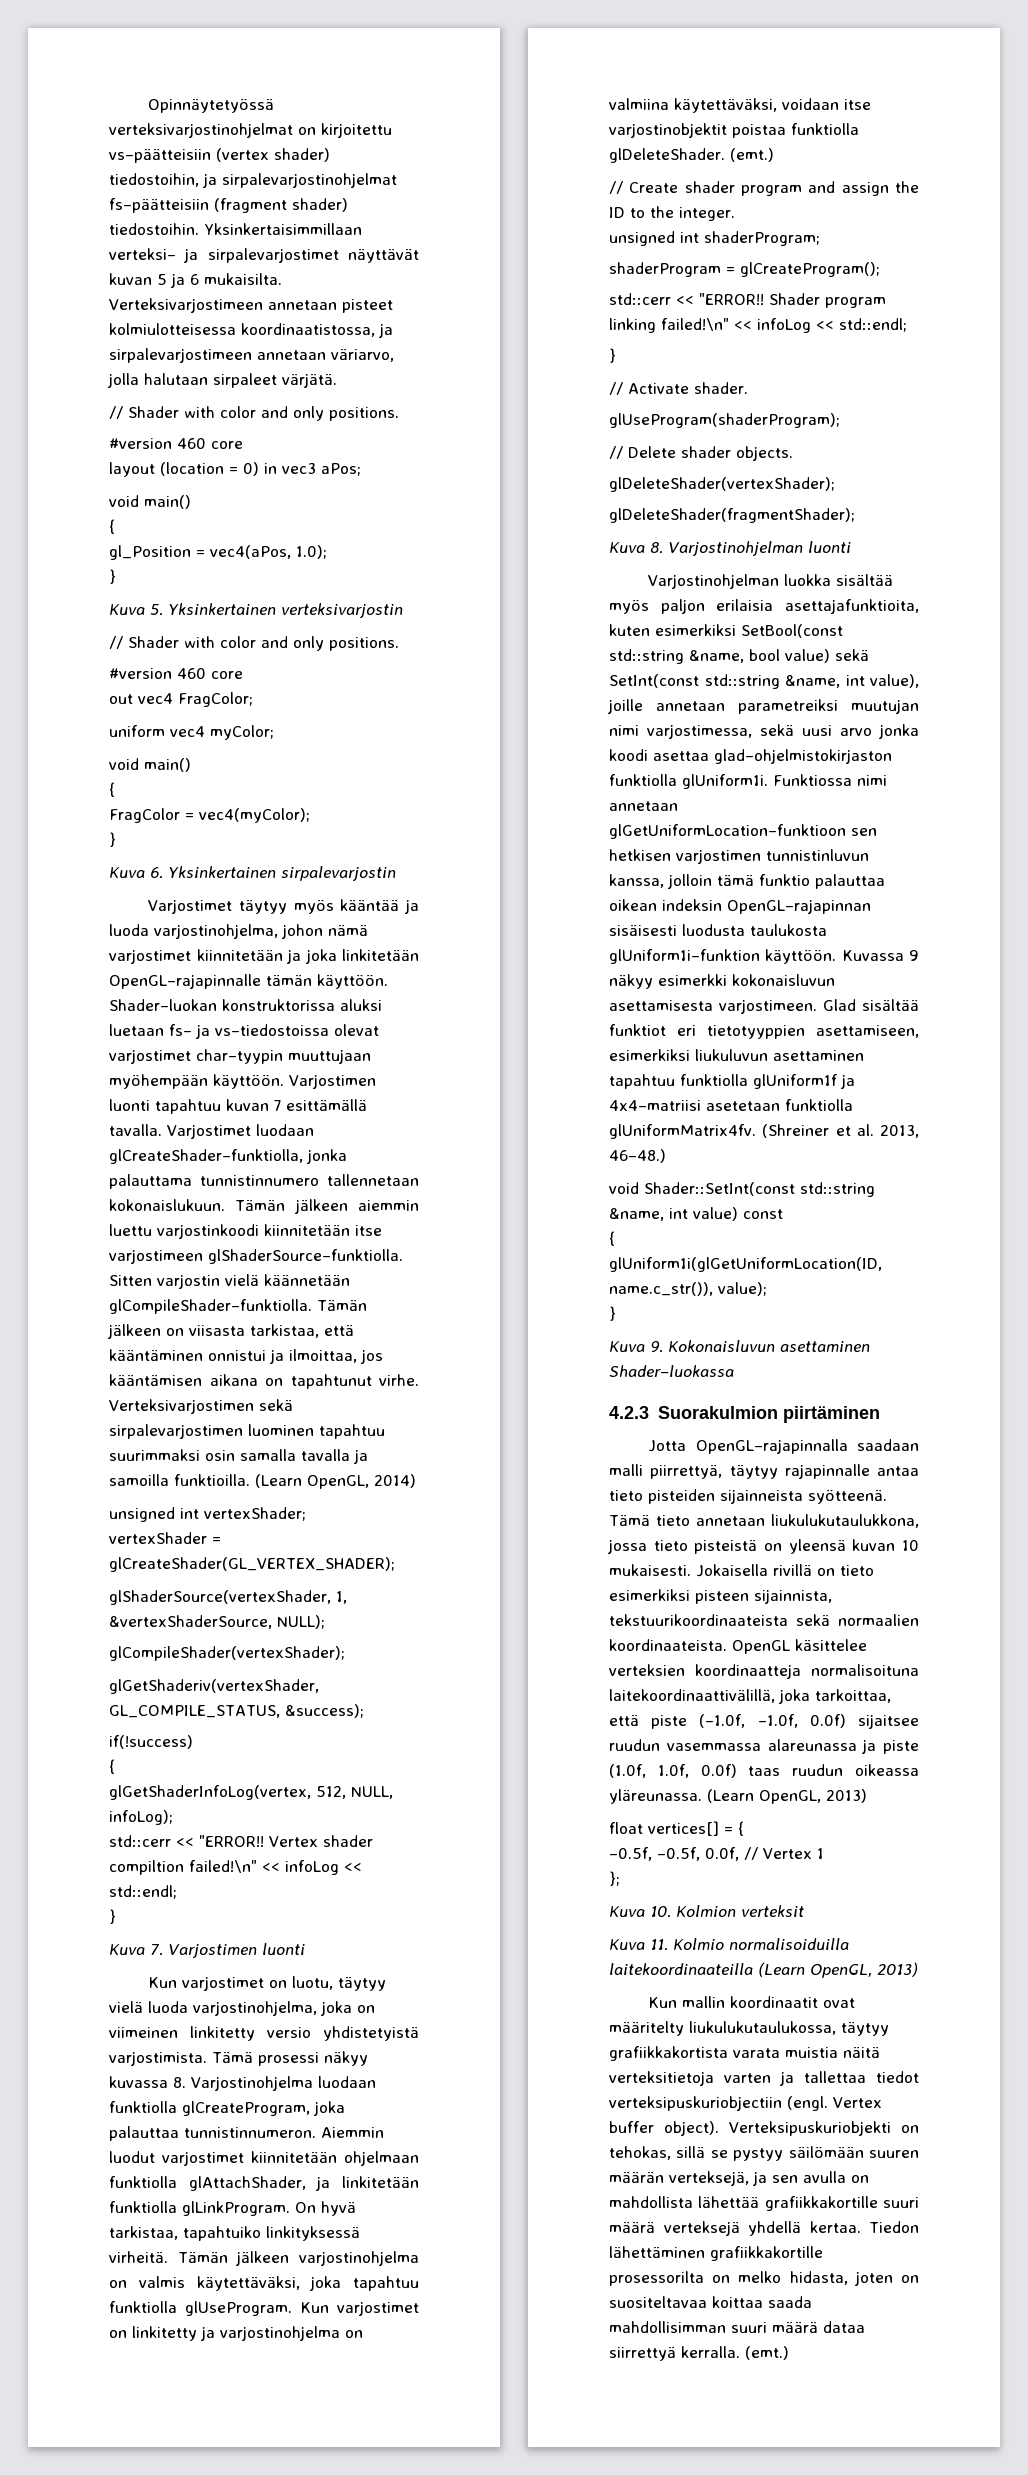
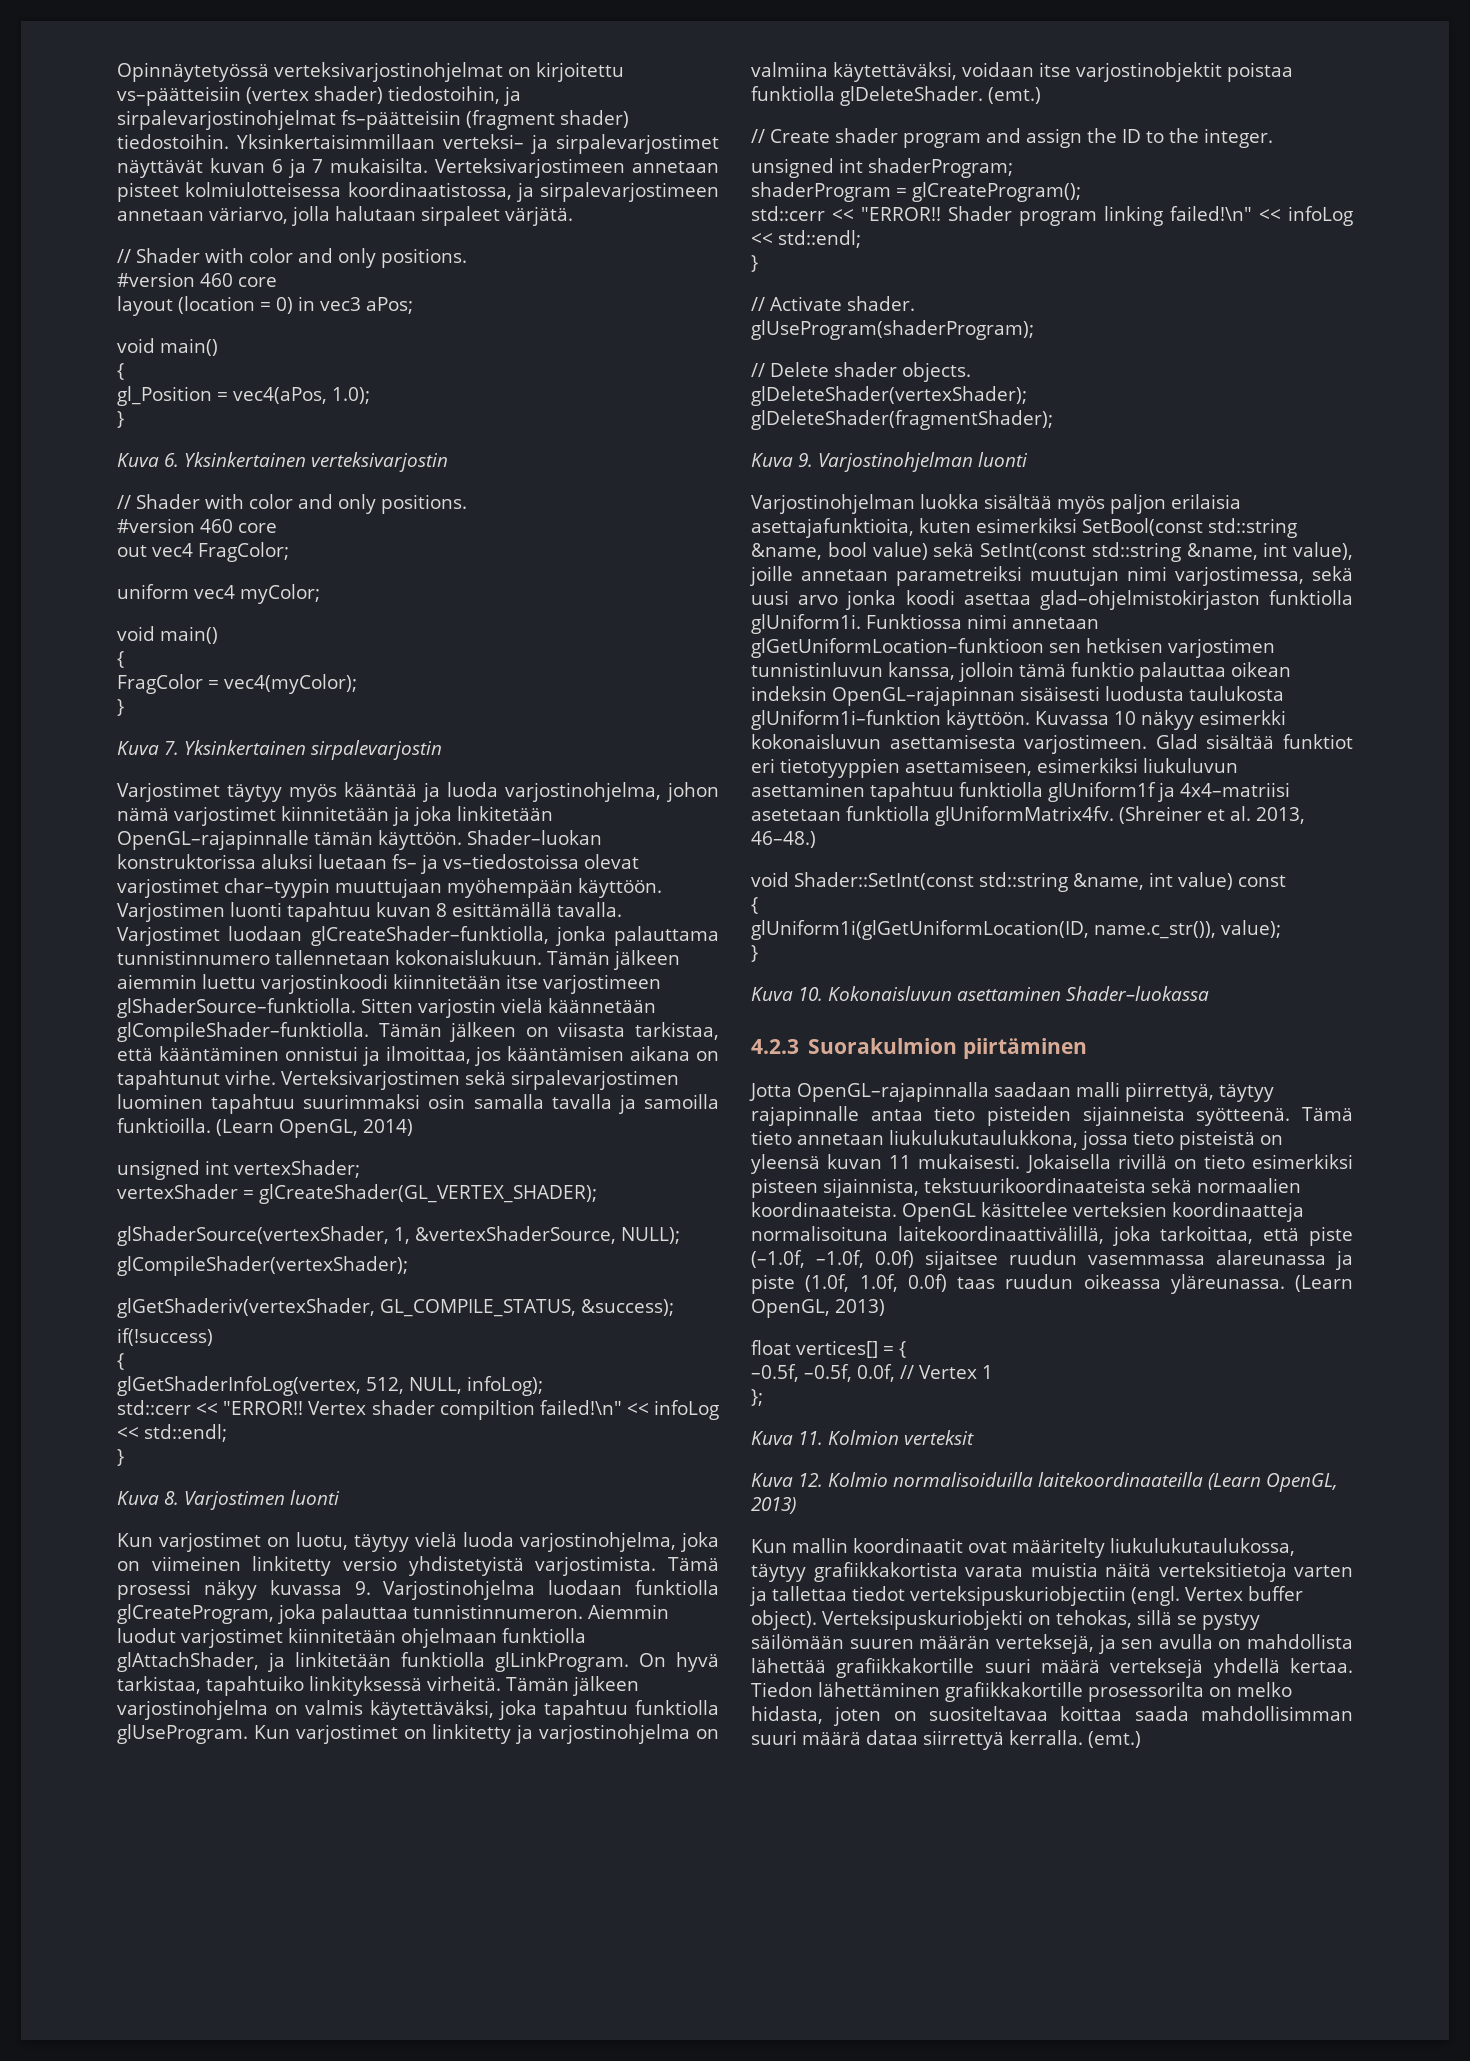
[157,273,199,288] 5 ja 6 -> [271,158,324,178] 6 ja 7
[150,604,163,616] 5. -> [164,453,179,467] 6.
[150,867,163,879] 6. -> [164,741,179,755] 7.
[274,1100,281,1111] 7 -> [436,903,447,917] 8
[150,1944,163,1956] 7. -> [164,1491,179,1505] 8.
[173,2077,186,2088] 8. -> [354,1581,371,1595] 9.
[650,542,663,554] 8. -> [798,453,813,467] 9.
[909,950,919,961] 9 -> [1114,711,1136,725] 10
[650,1341,663,1353] 9. -> [798,987,823,1001] 10.
[902,1540,919,1551] 10 -> [889,1155,912,1169] 11
[650,1906,671,1918] 10. -> [798,1431,823,1445] 11.
[650,1939,668,1951] 11. -> [798,1473,823,1487] 12.

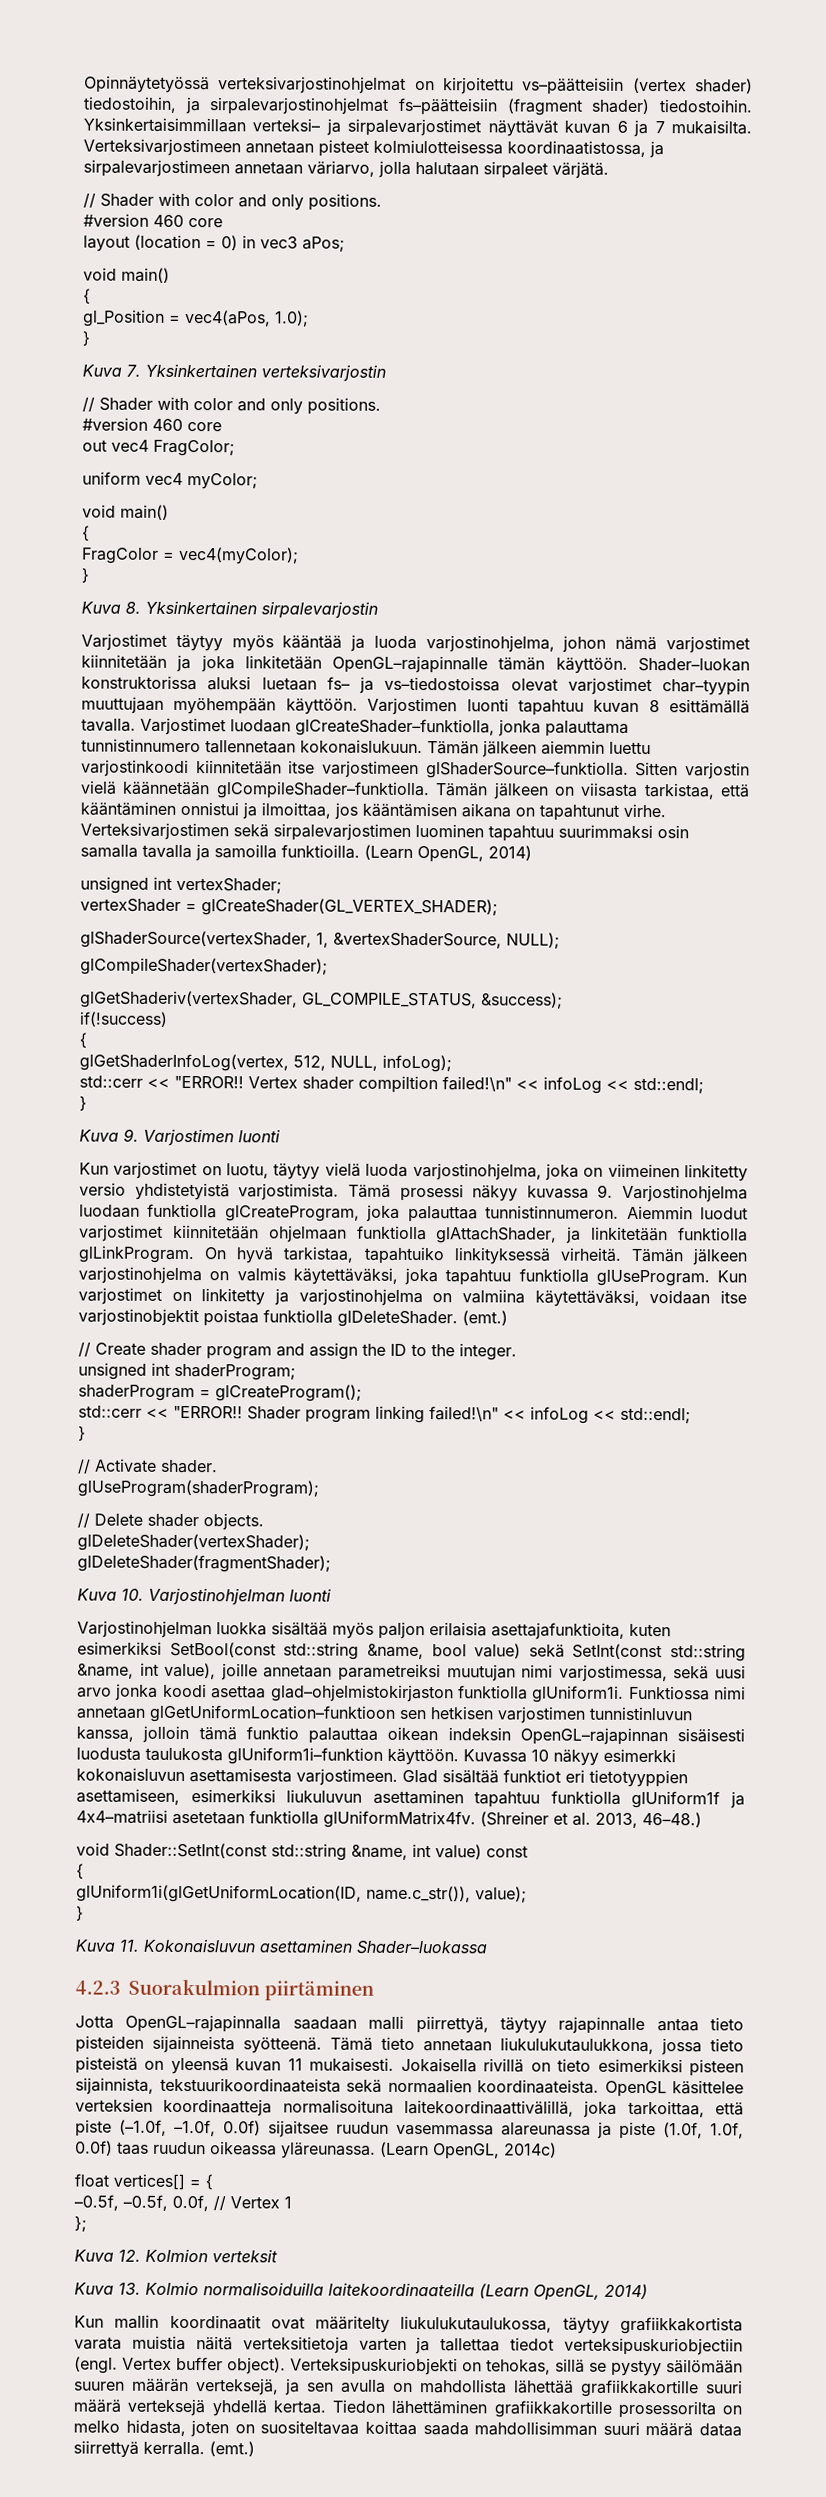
[164,453,179,467] 6. -> [126,364,141,377] 7.
[164,741,179,755] 7. -> [125,601,141,614] 8.
[164,1491,179,1505] 8. -> [123,1128,139,1142] 9.
[798,453,813,467] 9. -> [121,1588,144,1601] 10.
[798,987,823,1001] 10. -> [119,1939,139,1952] 11.
[835,1299,885,1316] 2013) -> [504,2142,557,2158] 2014c)
[798,1431,823,1445] 11. -> [118,2249,141,2262] 12.
[798,1473,823,1487] 12. -> [118,2282,141,2295] 13.
[751,1497,796,1514] 2013) -> [604,2283,648,2300] 2014)

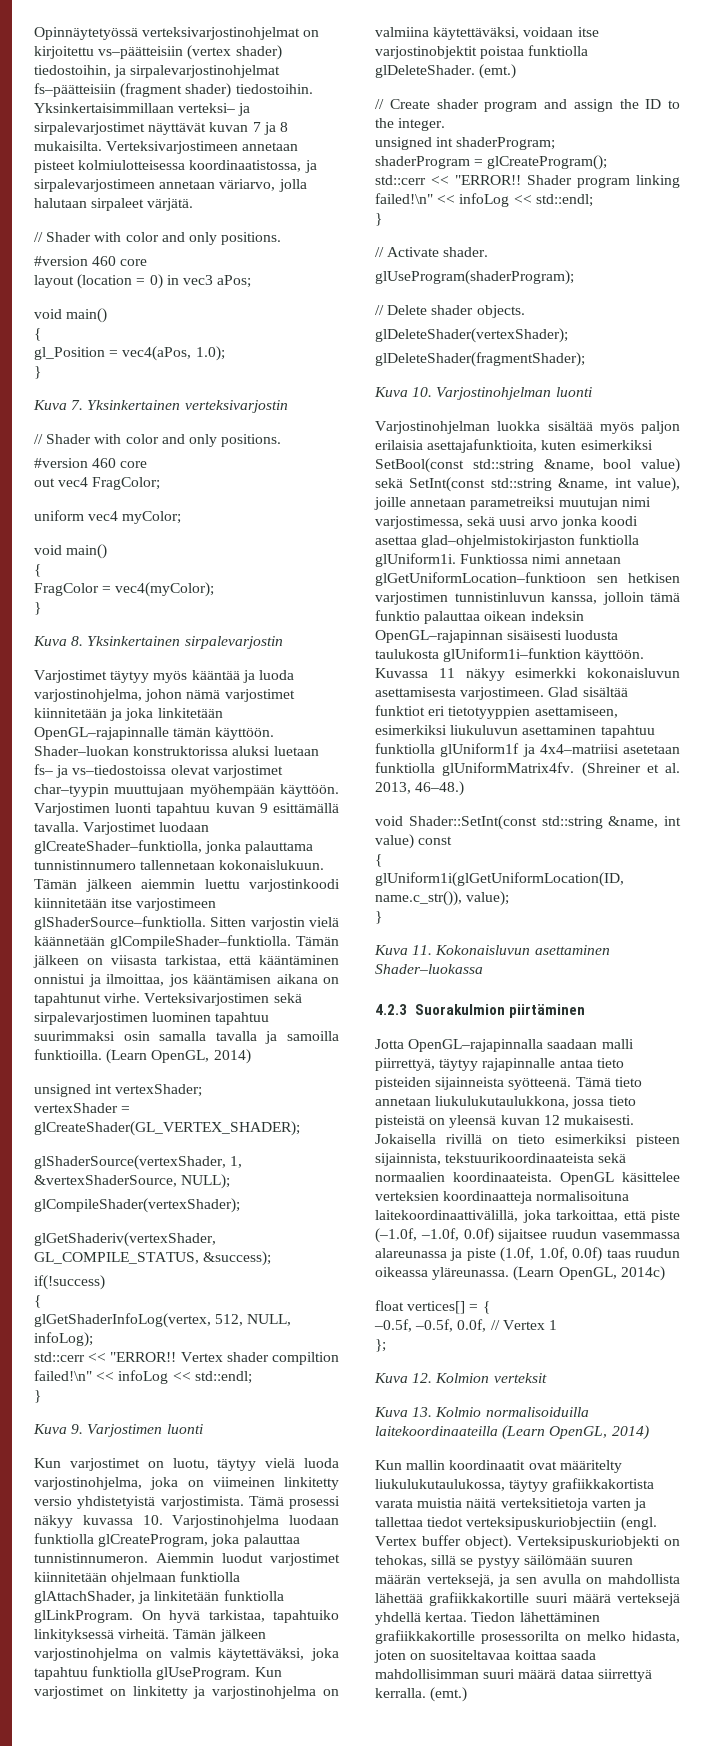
[616,119,665,138] 6 ja 7 -> [252,122,288,135] 7 ja 8
[648,700,660,713] 8 -> [259,803,268,813] 9
[597,1184,614,1198] 9. -> [142,1515,163,1525] 10.
[531,1749,549,1762] 10 -> [438,668,455,678] 11
[287,2058,303,2071] 11 -> [543,1115,560,1125] 12

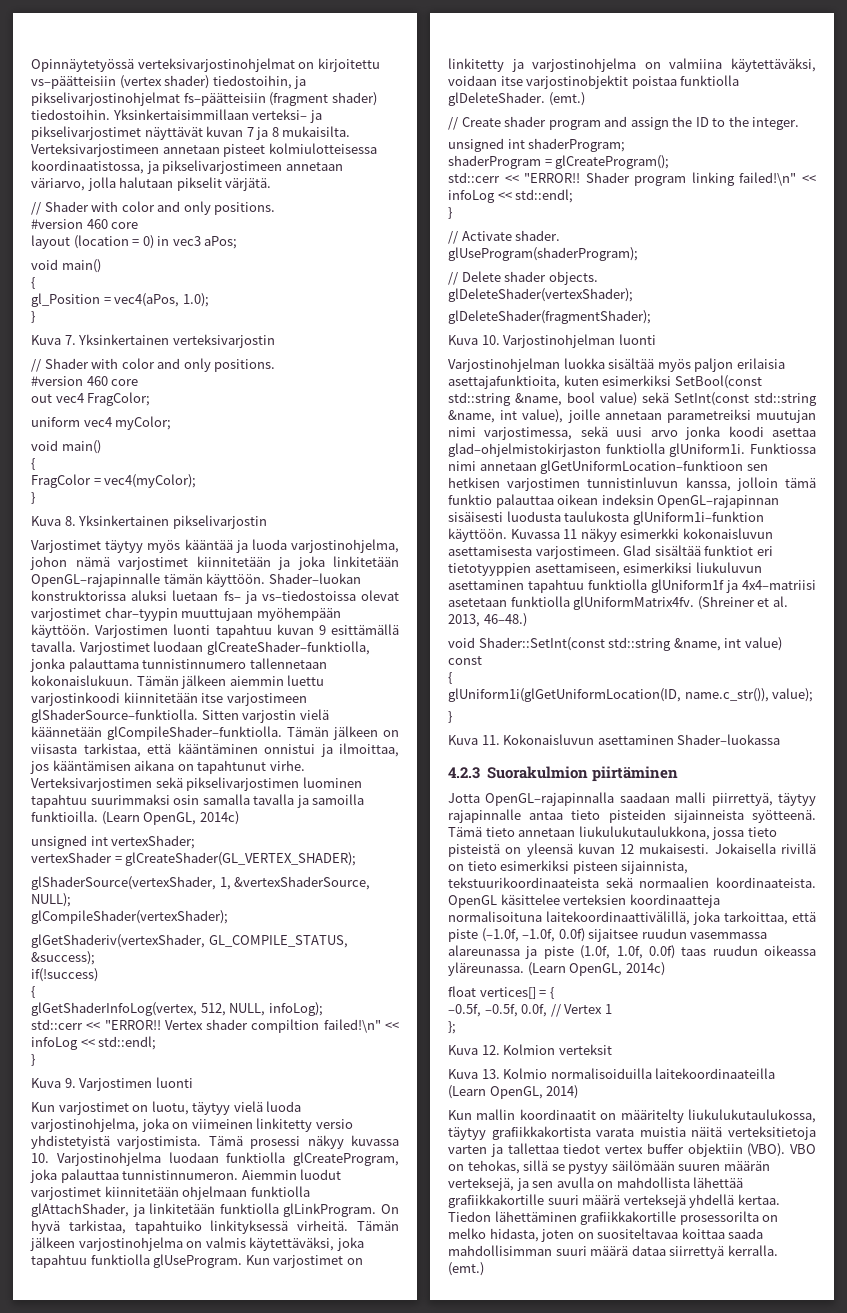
[130,65,281,78] sirpalevarjostinohjelmat -> [31,92,180,106] pikselivarjostinohjelmat
[34,122,145,135] sirpalevarjostimet -> [31,126,141,140] pikselivarjostimet
[34,179,155,192] sirpalevarjostimeen -> [162,160,283,174] pikselivarjostimeen
[91,198,145,211] sirpaleet -> [176,177,222,191] pikselit
[184,636,283,649] sirpalevarjostin -> [172,515,267,529] pikselivarjostin
[34,1012,148,1025] sirpalevarjostimen -> [186,777,300,791] pikselivarjostimen
[213,1049,251,1064] 2014) -> [199,811,239,825] 2014c)
[528,1461,557,1470] ovat -> [600,1113,617,1120] on
[466,1516,657,1531] [375,1535,660,1550] verteksipuskuriobjectiin (engl. Vertex buffer object). Verteksipuskuriobjekti -> [605,1143,816,1157] vertex buffer objektiin (VBO). VBO

